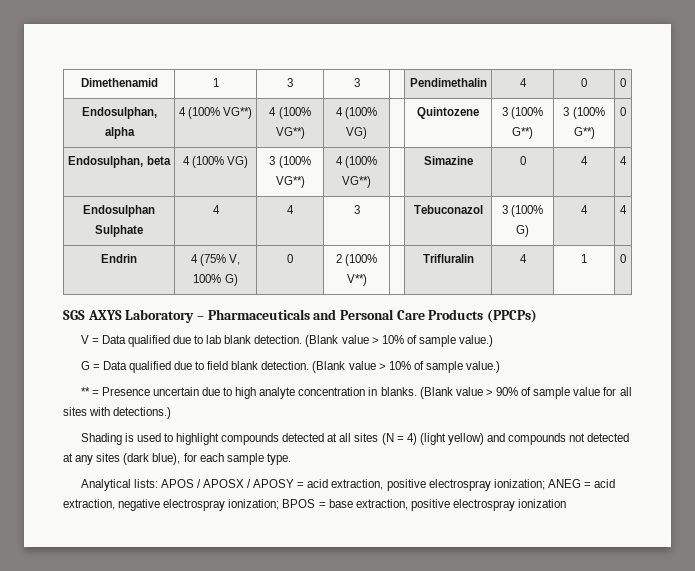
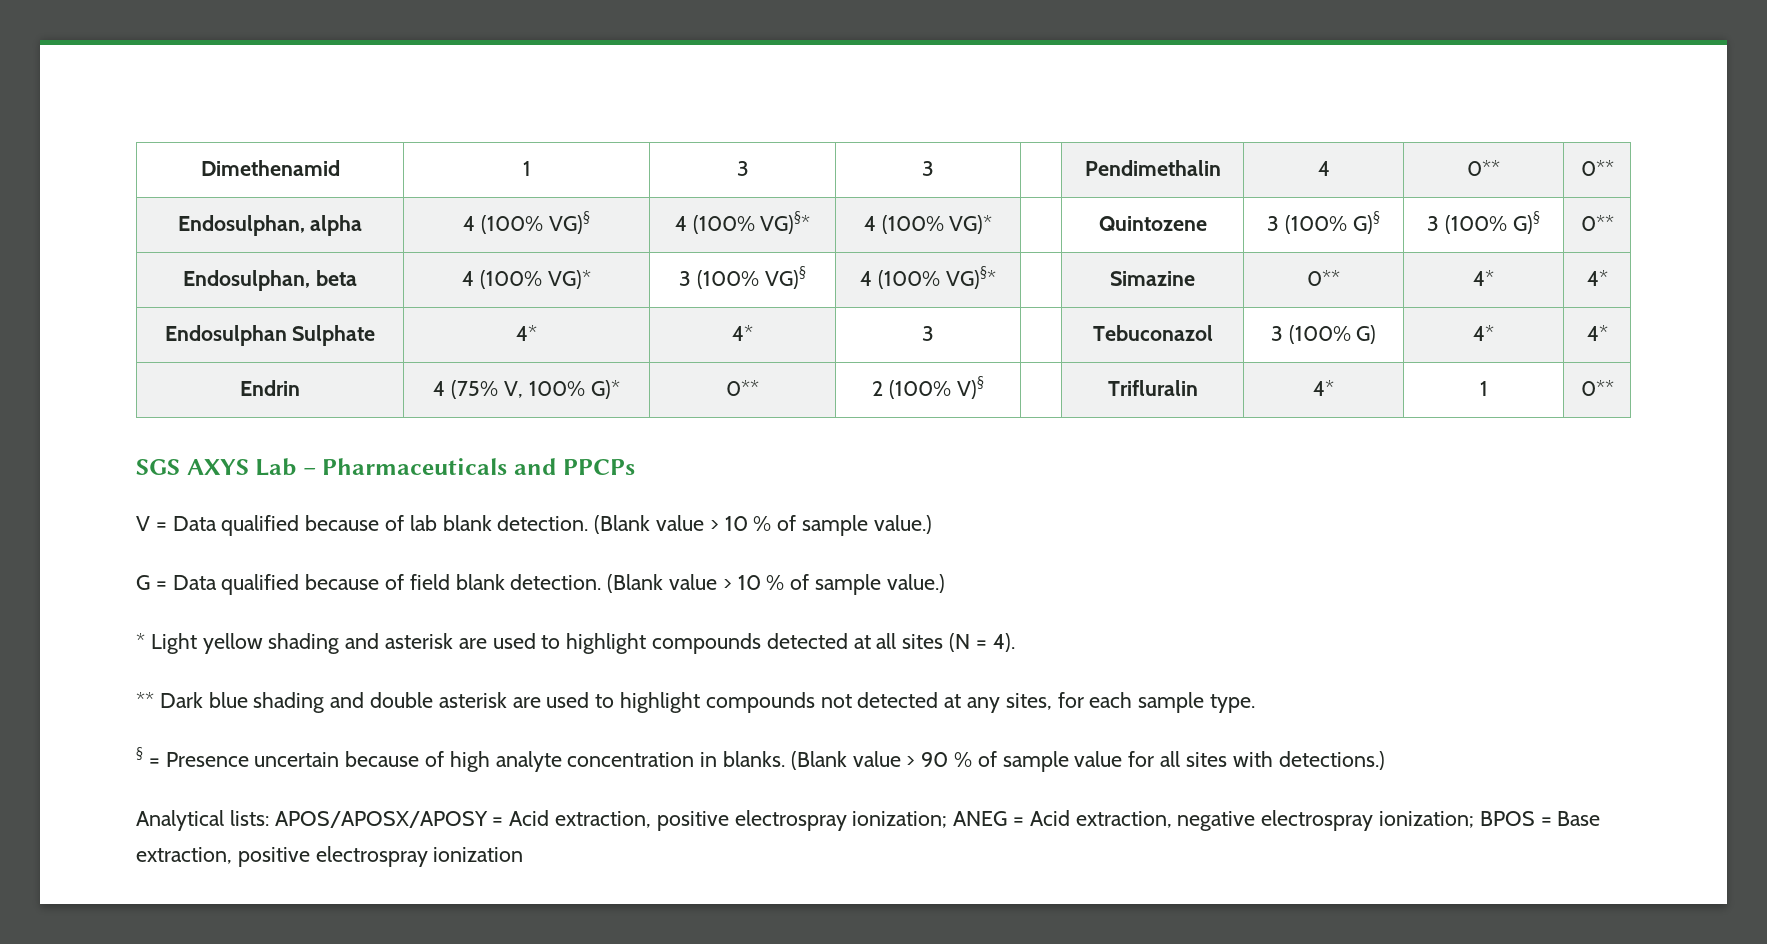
[581,78,587,87] [620,78,626,87] 0 | 0 -> [1467,160,1500,176] [1580,160,1614,176] 0** | 0**
[223,107,253,119] [269,107,311,119] [275,127,305,139] [335,107,378,119] [346,127,367,139] VG**) | 4 (100% VG**) | 4 (100% VG) -> [548,211,590,234] [674,211,811,234] [863,215,993,234] VG)§ | 4 (100% VG)§* | 4 (100% VG)*
[512,127,533,139] [563,107,605,119] [573,127,595,139] [620,107,626,116] G**) | 3 (100% G**) | 0 -> [1352,211,1380,234] [1427,211,1540,234] [1580,215,1614,231] G)§ | 3 (100% G)§ | 0**
[227,156,249,168] [269,156,311,168] [275,176,305,188] [335,156,378,168] [342,176,371,188] VG) | 3 (100% VG**) | 4 (100% VG**) -> [547,270,591,289] [679,266,806,289] [860,266,996,289] VG)* | 3 (100% VG)§ | 4 (100% VG)§*
[519,156,526,165] [581,156,588,165] [620,156,627,165] 0 | 4 | 4 -> [1307,270,1340,286] [1473,270,1494,286] [1586,270,1608,286] 0** | 4* | 4*
[212,205,220,214] [287,205,294,214] 4 | 4 -> [516,325,537,341] [732,325,753,341] 4* | 4*
[581,205,588,214] [620,205,627,214] 4 | 4 -> [1473,325,1494,341] [1586,325,1608,341] 4* | 4*
[224,274,238,286] [287,254,293,263] G) | 0 -> [590,380,620,399] [726,380,759,396] G)* | 0**
[346,274,367,286] V**) -> [956,376,984,399] V)§
[519,254,527,263] [581,254,587,263] [620,254,626,263] 4 | 1 | 0 -> [1313,380,1334,396] [1479,381,1488,396] [1580,380,1614,396] 4* | 1 | 0**
[125,309,195,323] Laboratory -> [255,458,297,476] Lab
[339,309,537,323] Personal Care Products (PPCPs) -> [562,459,635,475] PPCPs
[172,335,204,344] due to -> [305,515,405,531] because of
[381,335,404,344] 10% -> [724,516,772,531] 10 %
[173,361,205,370] due to -> [305,574,405,590] because of
[388,361,501,373] [80,387,632,399] [63,407,172,419] [80,433,134,445] 10% of sample value.) // ** = Presence uncertain due to high analyte concentration in blanks. (Blank value > 90% of sample value for all sites with detections.) // Shading is -> [737,574,945,595] [136,633,487,654] 10 % of sample value.) // * Light yellow shading and asterisk are
[406,433,506,445] 4) (light yellow) and -> [992,633,1015,652] [136,692,701,713] 4). // ** Dark blue shading and double asterisk are used to highlight
[96,453,181,465] sites (dark blue), -> [1005,693,1052,710] sites,
[80,479,329,491] Analytical lists: APOS / APOSX / APOSY = acid -> [136,747,1385,772] [136,810,550,831] § = Presence uncertain because of high analyte concentration in blanks. (Blank value > 90 % of sample value for all sites with detections.) // Analytical lists: APOS/APOSX/APOSY = Acid
[594,479,616,488] acid -> [1029,810,1070,826] Acid
[328,499,353,508] base -> [1557,811,1601,826] Base

